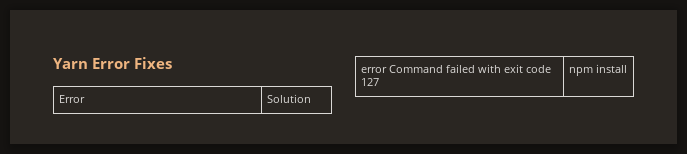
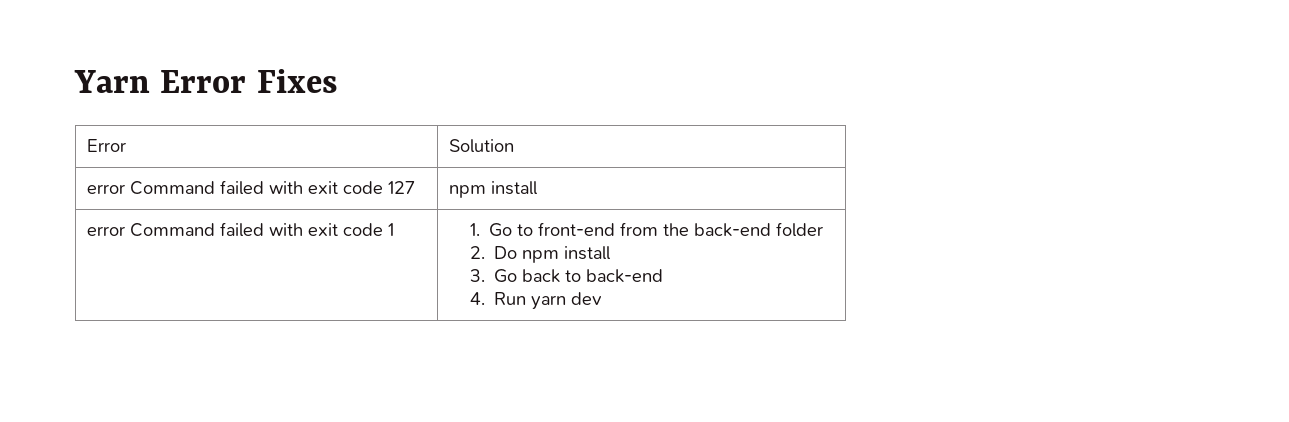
(627, 68) none -> [87,222,395,237] [469,222,824,237] [469,246,611,263] [469,269,664,283] [469,292,603,310] // error Command failed with exit code 1 | 1. Go to front-end from the back-end folder // 2. Do npm install // 3. Go back to back-end // 4. Run yarn dev

